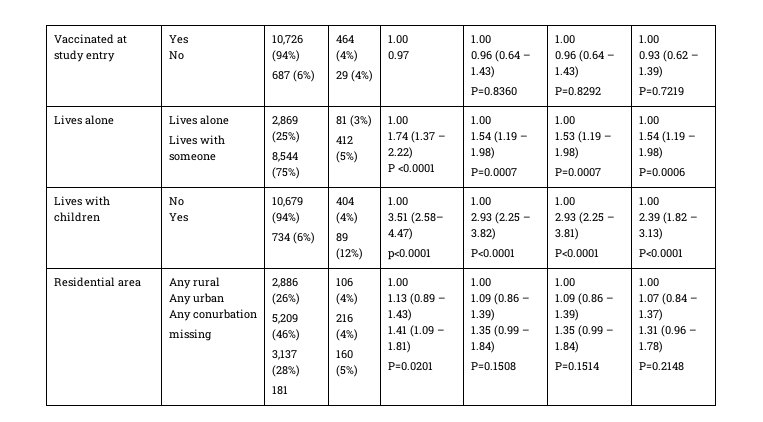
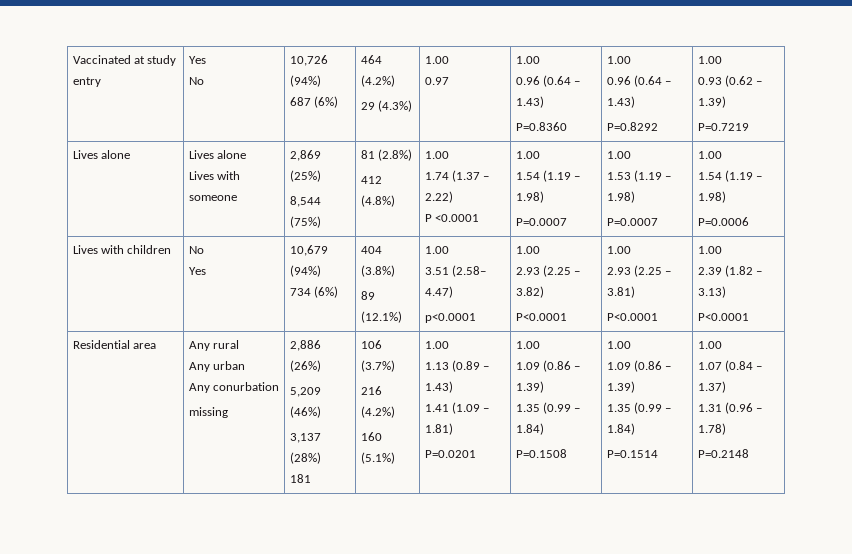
[335,50,358,62] (4%) -> [360,75,395,87] (4.2%)
[350,70,373,82] (4%) -> [378,100,413,112] (4.3%)
[349,115,372,127] (3%) -> [378,149,413,161] (2.8%)
[335,151,358,163] (5%) -> [360,195,395,207] (4.8%)
[335,212,358,224] (4%) -> [360,265,395,277] (3.8%)
[335,248,363,260] (12%) -> [360,311,402,323] (12.1%)
[335,293,358,305] (4%) -> [360,360,395,372] (3.7%)
[335,329,358,341] (4%) -> [360,406,395,418] (4.2%)
[335,365,358,377] (5%) -> [360,452,395,464] (5.1%)

